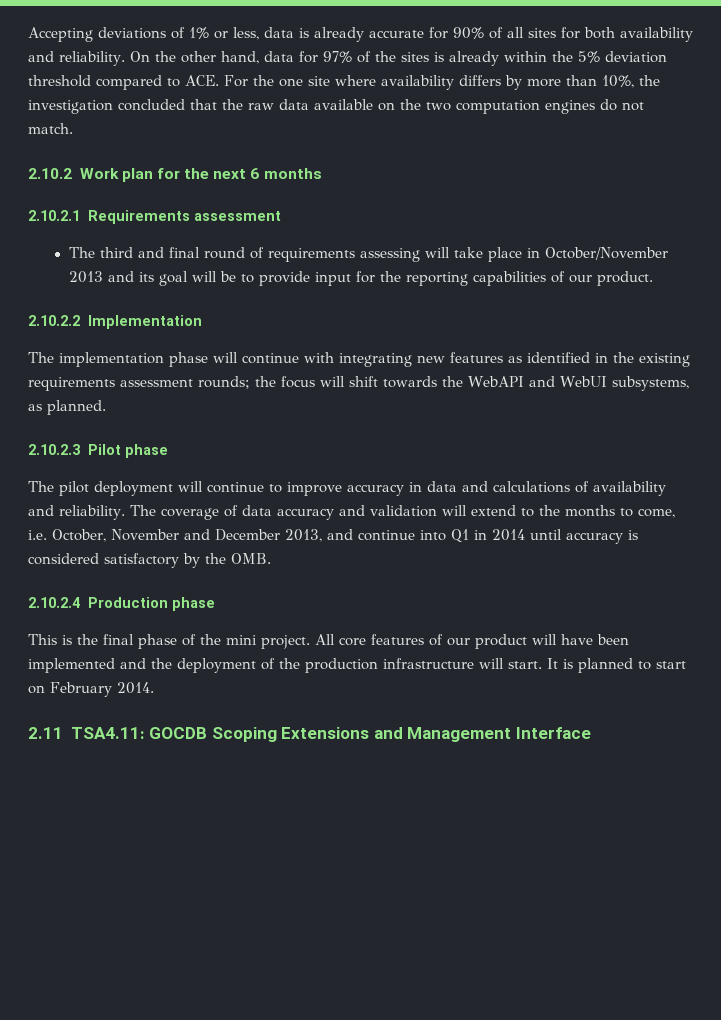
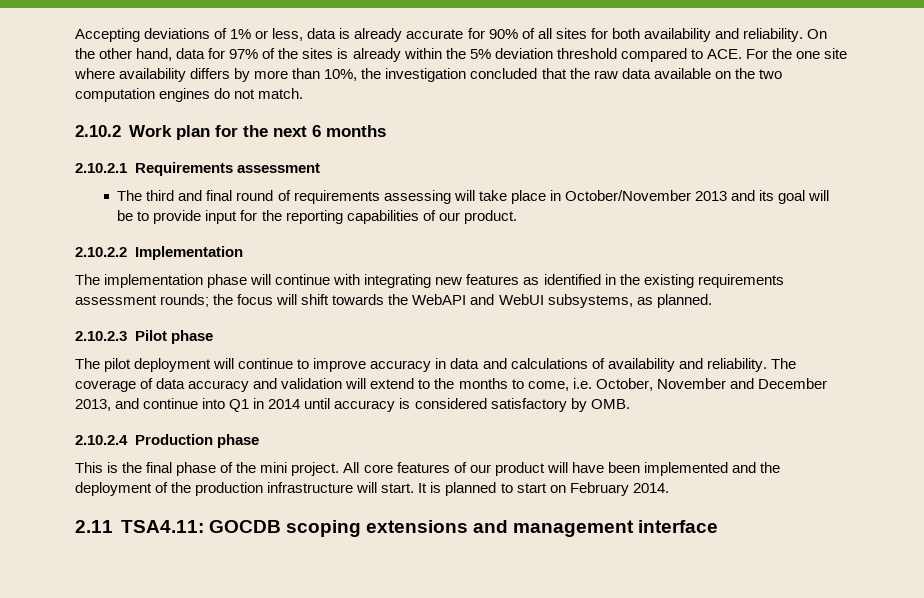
[205,553,226,564] the -> (587, 405) none
[211,727,592,742] Scoping Extensions and Management Interface -> [285,520,719,537] scoping extensions and management interface

